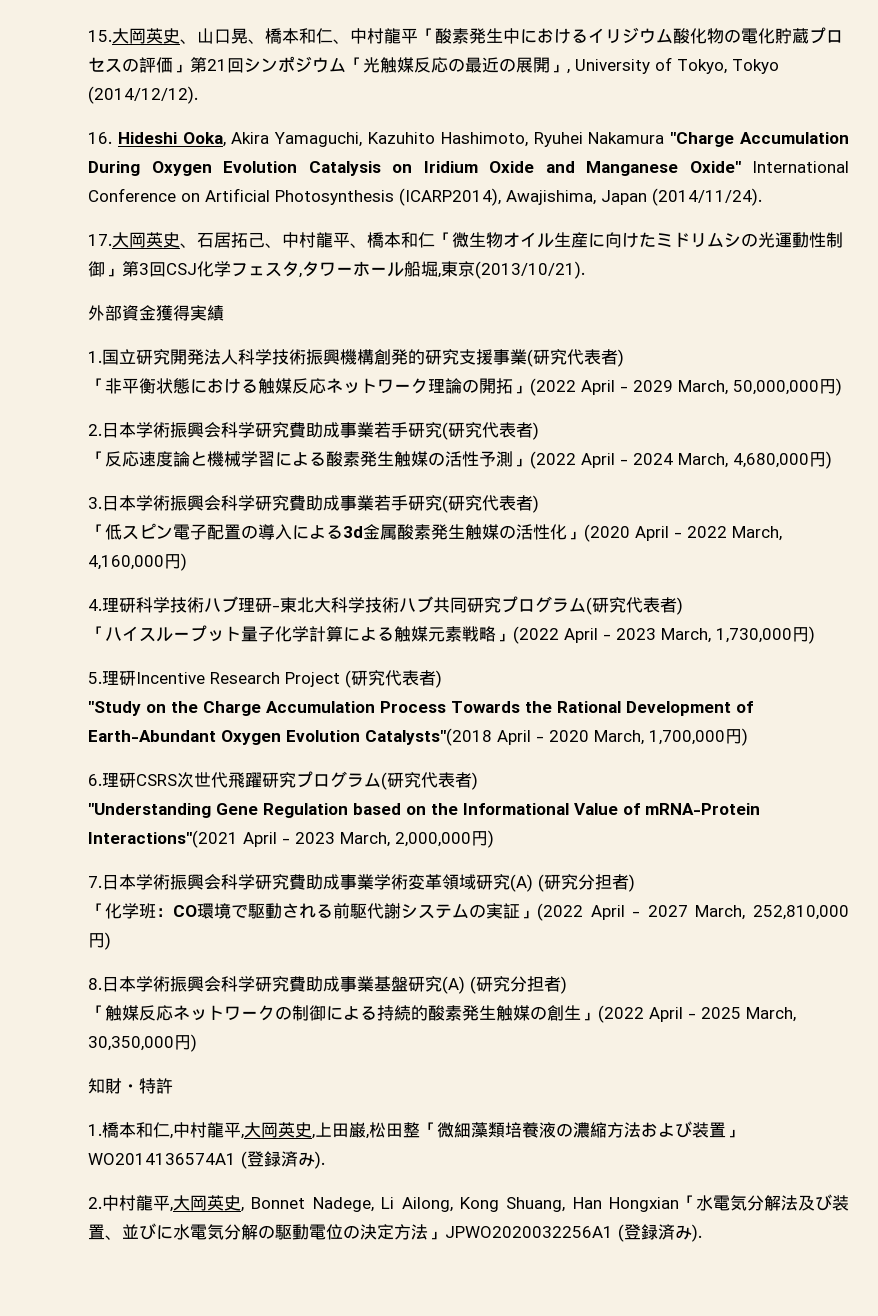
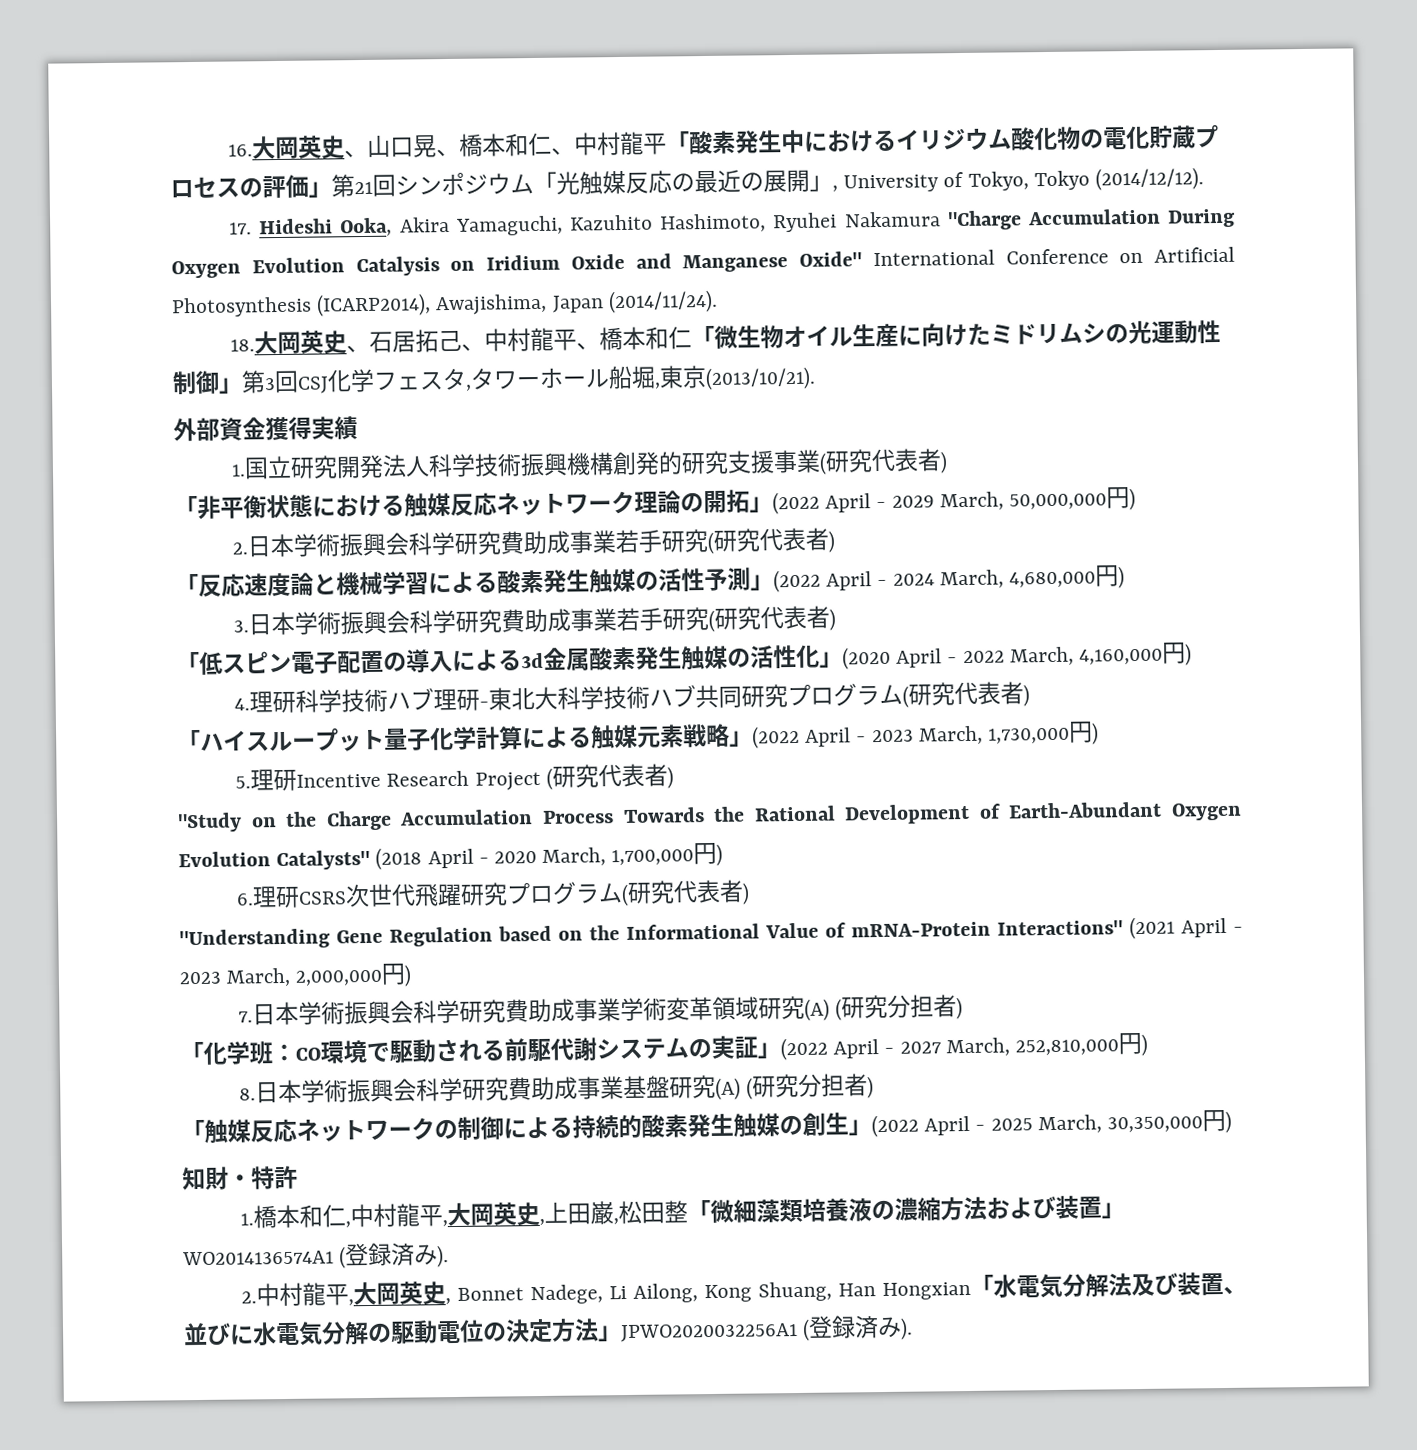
[88,30,112,42] 15. -> [228,144,254,157] 16.
[88,132,112,144] 16. -> [229,222,253,235] 17.
[88,234,112,246] 17. -> [230,339,256,352] 18.
[365,728,492,746] Catalysts"(2018 -> [276,847,423,871] Catalysts" (2018
[88,830,238,848] Interactions"(2021 -> [997,916,1175,940] Interactions" (2021

